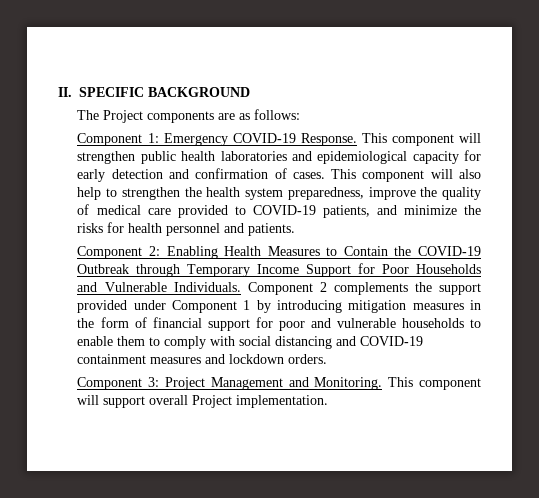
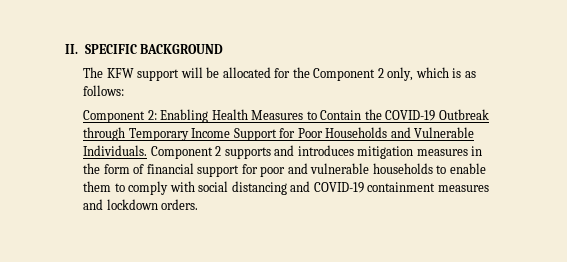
[103,109,301,123] [77,133,481,146] [77,150,481,164] [77,168,482,182] [77,187,482,200] [77,204,482,218] [77,222,296,236] Project components are as follows: // Component 1: Emergency COVID-19 Response. This component will strengthen public health laboratories and epidemiological capacity for early detection and confirmation of cases. This component will also help to strengthen the health system preparedness, improve the quality of medical care provided to COVID-19 patients, and minimize the risks for health personnel and patients. -> [106,67,476,81] [83,85,125,96] KFW support will be allocated for the Component 2 only, which is as follows:
[333,282,481,295] [77,300,343,313] complements the support provided under Component 1 by introducing -> [224,145,354,159] supports and introduces
[77,377,482,390] [77,395,329,408] // Component 3: Project Management and Monitoring. This component will support overall Project implementation. -> (199, 204) none

